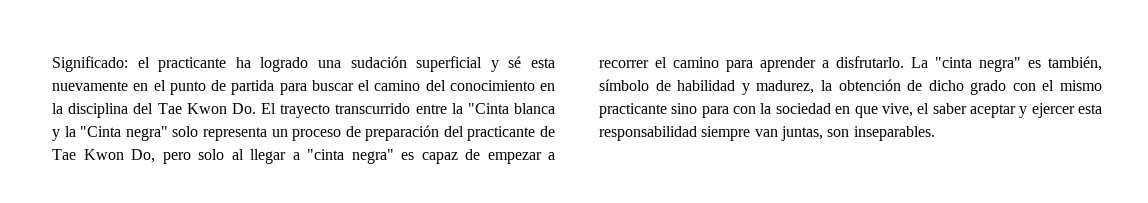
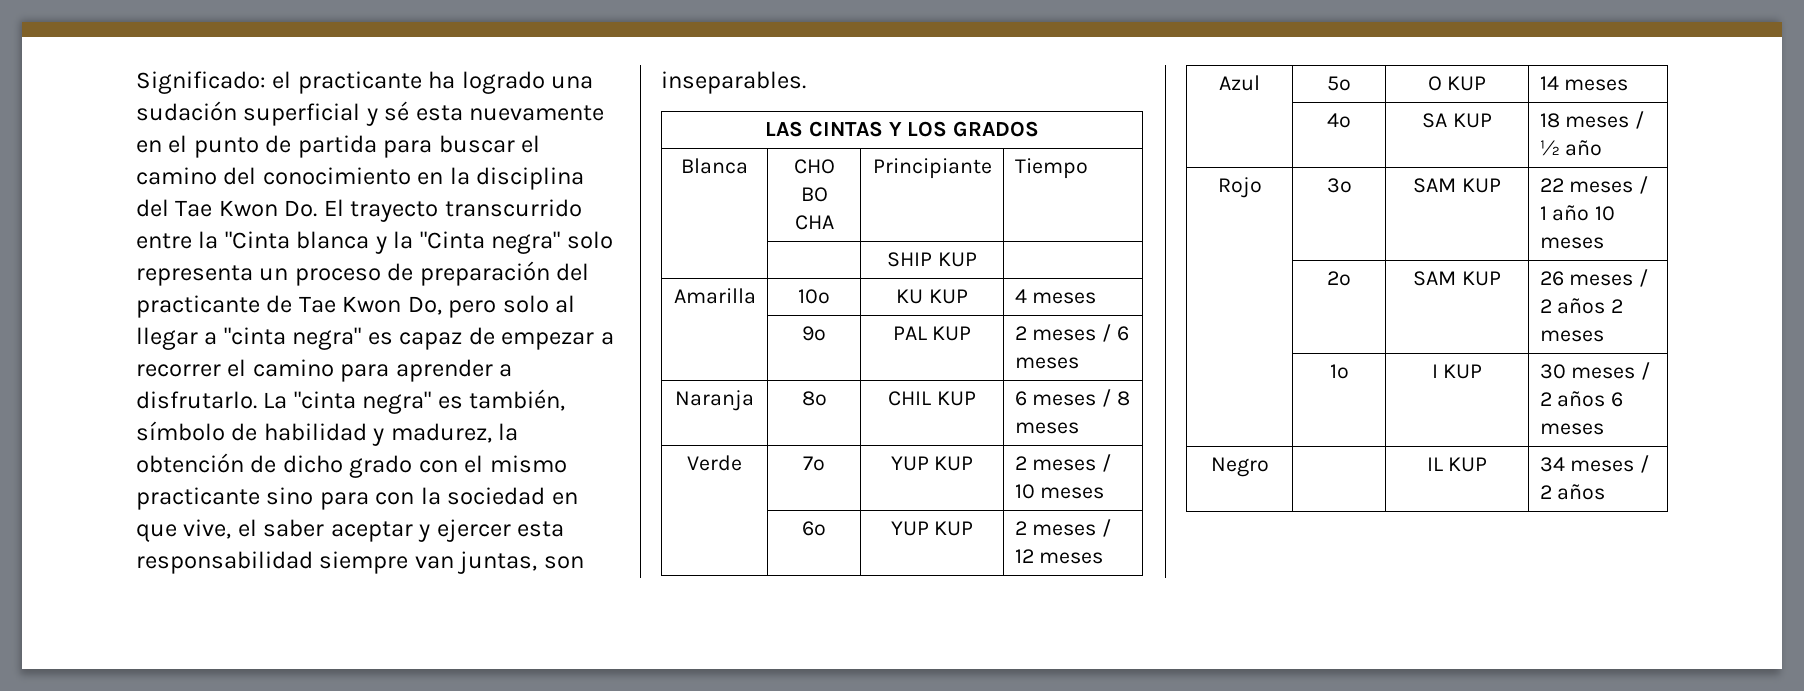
(935, 133) none -> [764,121,1040,137] [681,158,748,174] [793,159,835,174] [800,187,828,202] [794,215,834,230] [872,158,992,179] [1014,158,1088,179] [887,252,977,267] [673,288,756,304] [798,289,830,304] [896,289,968,304] [1014,289,1097,304] [802,326,826,341] [892,326,972,341] [1014,324,1130,342] [1014,357,1079,369] [675,390,754,411] [801,391,827,406] [888,391,976,406] [1014,389,1131,407] [1014,422,1079,434] [687,455,742,471] [803,456,825,471] [890,456,974,471] [1014,454,1112,472] [1014,484,1105,499] [802,521,826,536] [890,521,974,536] [1014,519,1112,537] [1014,549,1104,564] [1219,75,1260,91] [1327,76,1351,91] [1427,76,1487,91] [1539,76,1629,91] [1327,113,1351,128] [1422,113,1492,128] [1539,111,1645,129] [1539,140,1603,156] [1217,177,1262,198] [1326,178,1352,193] [1413,178,1501,193] [1539,176,1649,194] [1539,205,1616,221] [1539,237,1604,249] [1327,271,1351,286] [1413,271,1501,286] [1539,269,1649,287] [1539,298,1624,314] [1539,330,1604,342] [1329,364,1349,379] [1431,364,1483,379] [1539,362,1651,380] [1539,391,1624,407] [1539,423,1604,435] [1210,457,1269,477] [1426,457,1488,472] [1539,455,1650,473] [1539,484,1606,500] // LAS CINTAS Y LOS GRADOS // Blanca | CHO BO CHA | Principiante | Tiempo // | | SHIP KUP | // Amarilla | 10º | KU KUP | 4 meses // | 9º | PAL KUP | 2 meses / 6 meses // Naranja | 8º | CHIL KUP | 6 meses / 8 meses // Verde | 7º | YUP KUP | 2 meses / 10 meses // | 6º | YUP KUP | 2 meses / 12 meses // Azul | 5º | O KUP | 14 meses // | 4º | SA KUP | 18 meses / ½ año // Rojo | 3º | SAM KUP | 22 meses / 1 año 10 meses // | 2º | SAM KUP | 26 meses / 2 años 2 meses // | 1º | I KUP | 30 meses / 2 años 6 meses // Negro | | IL KUP | 34 meses / 2 años

